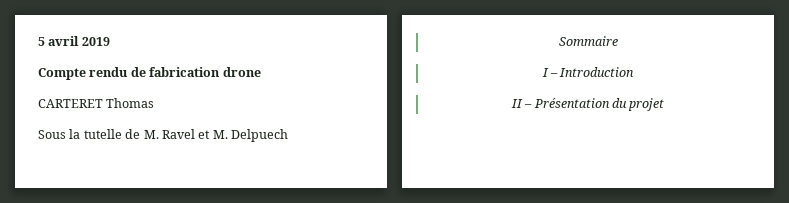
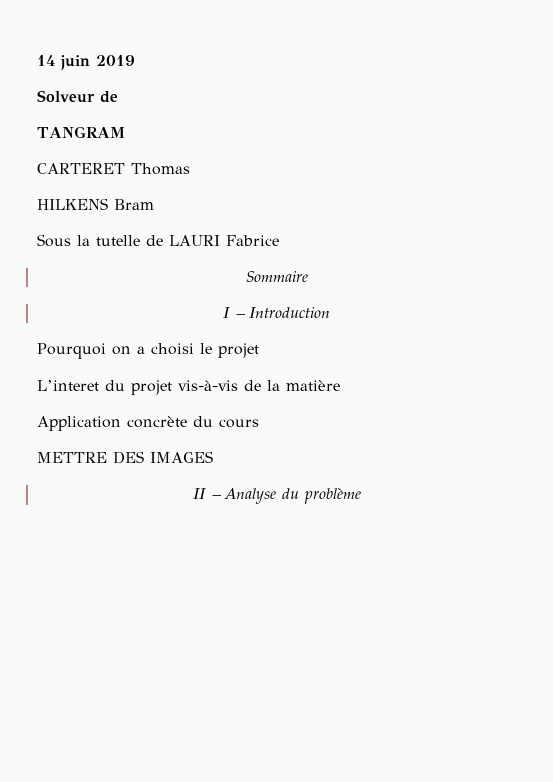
[38,36,80,46] 5 avril -> [37,55,90,70] 14 juin
[38,67,261,80] Compte rendu de fabrication drone -> [37,90,118,103] [37,126,125,138] Solveur de // TANGRAM
(155, 103) none -> [37,198,154,210] // HILKENS Bram
[143,129,288,142] M. Ravel et M. Delpuech -> [169,235,279,246] LAURI Fabrice
(635, 72) none -> [37,343,259,359] [37,380,340,395] [37,416,259,431] [37,451,213,464] // Pourquoi on a choisi le projet // L’interet du projet vis-à-vis de la matière // Application concrète du cours // METTRE DES IMAGES
[533,98,665,111] Présentation du projet -> [223,488,361,504] Analyse du problème

